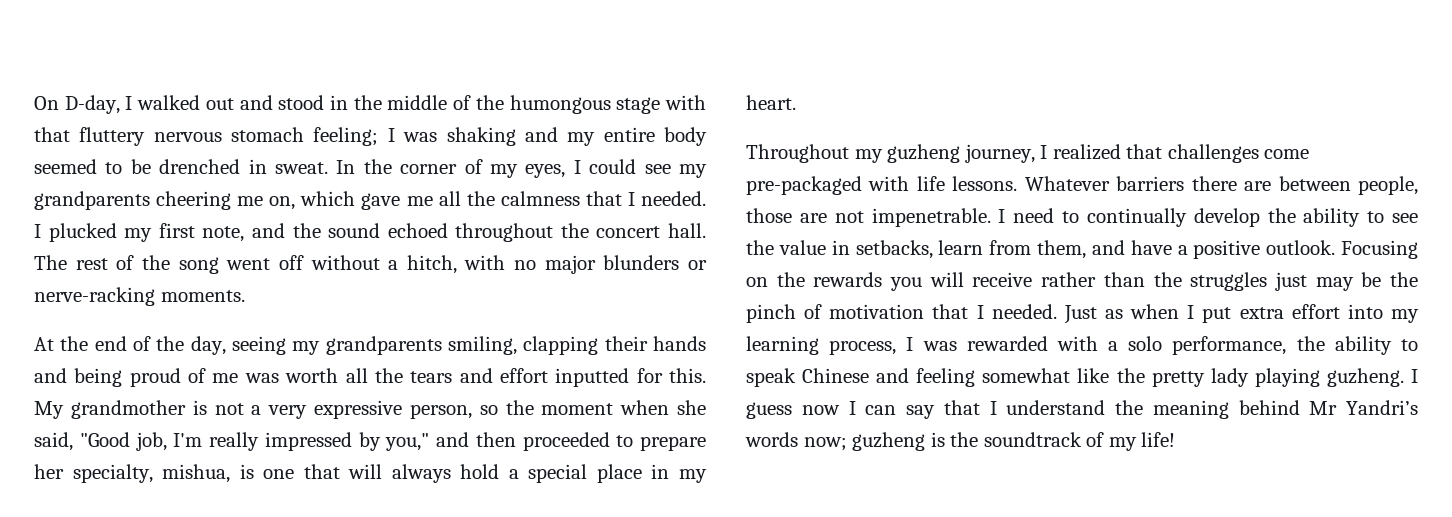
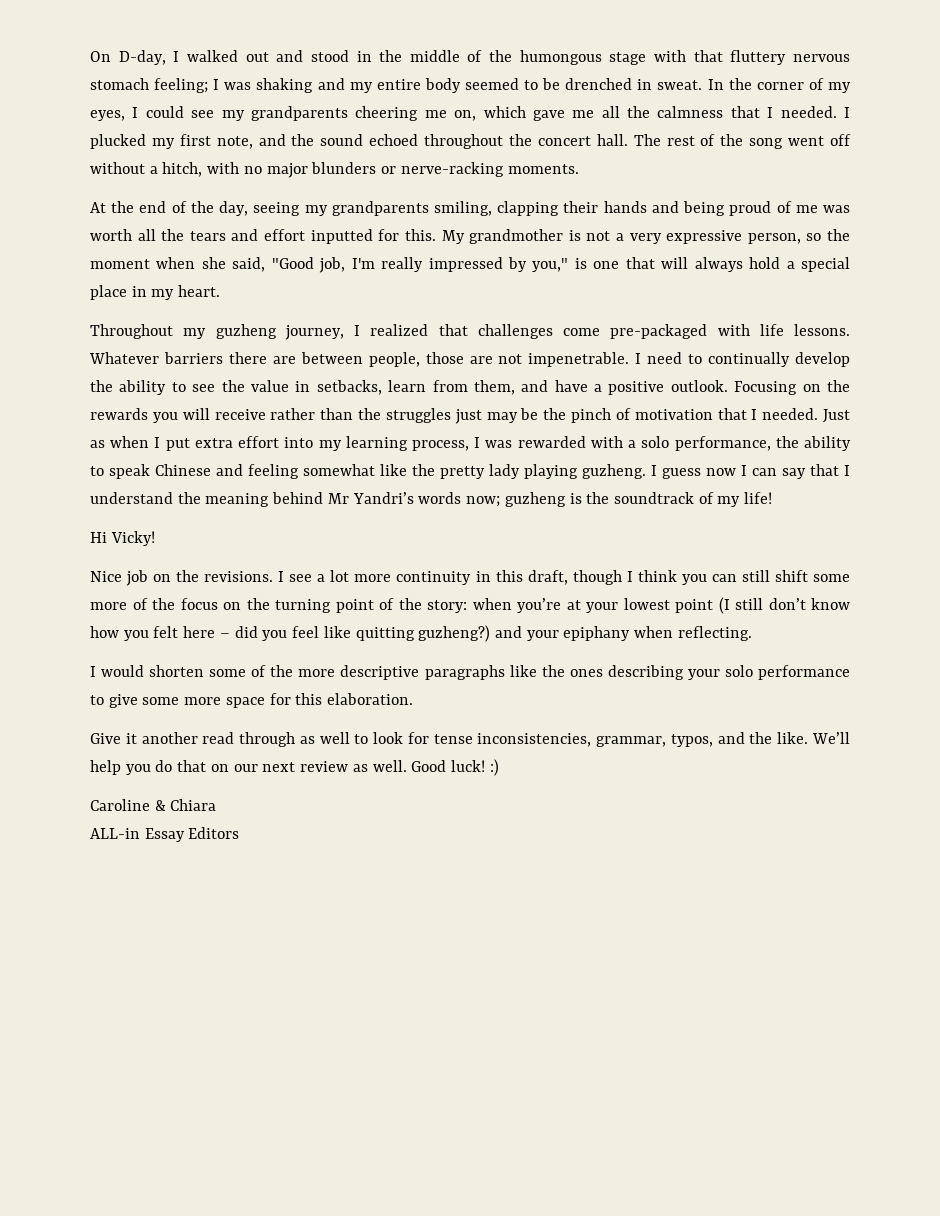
[436,432,706,451] [34,464,231,483] and then proceeded to prepare her specialty, mishua, -> (569, 265) none
(1176, 439) none -> [90,531,155,546] [90,570,850,586] [90,597,850,614] [90,625,752,642] [90,665,851,680] [90,693,414,708] [90,732,850,747] [90,759,499,776] [90,799,217,811] [90,827,240,842] // Hi Vicky! // Nice job on the revisions. I see a lot more continuity in this draft, though I think you can still shift some more of the focus on the turning point of the story: when you’re at your lowest point (I still don’t know how you felt here – did you feel like quitting guzheng?) and your epiphany when reflecting. // I would shorten some of the more descriptive paragraphs like the ones describing your solo performance to give some more space for this elaboration. // Give it another read through as well to look for tense inconsistencies, grammar, typos, and the like. We’ll help you do that on our next review as well. Good luck! :) // Caroline & Chiara // ALL-in Essay Editors

